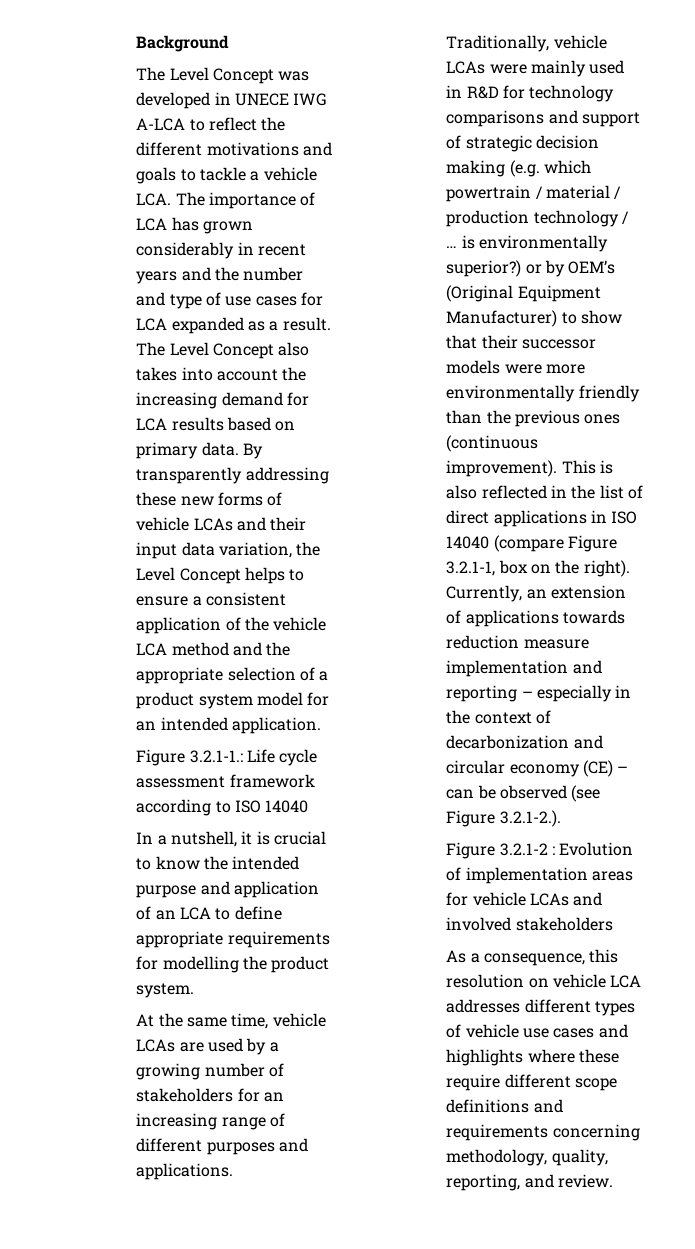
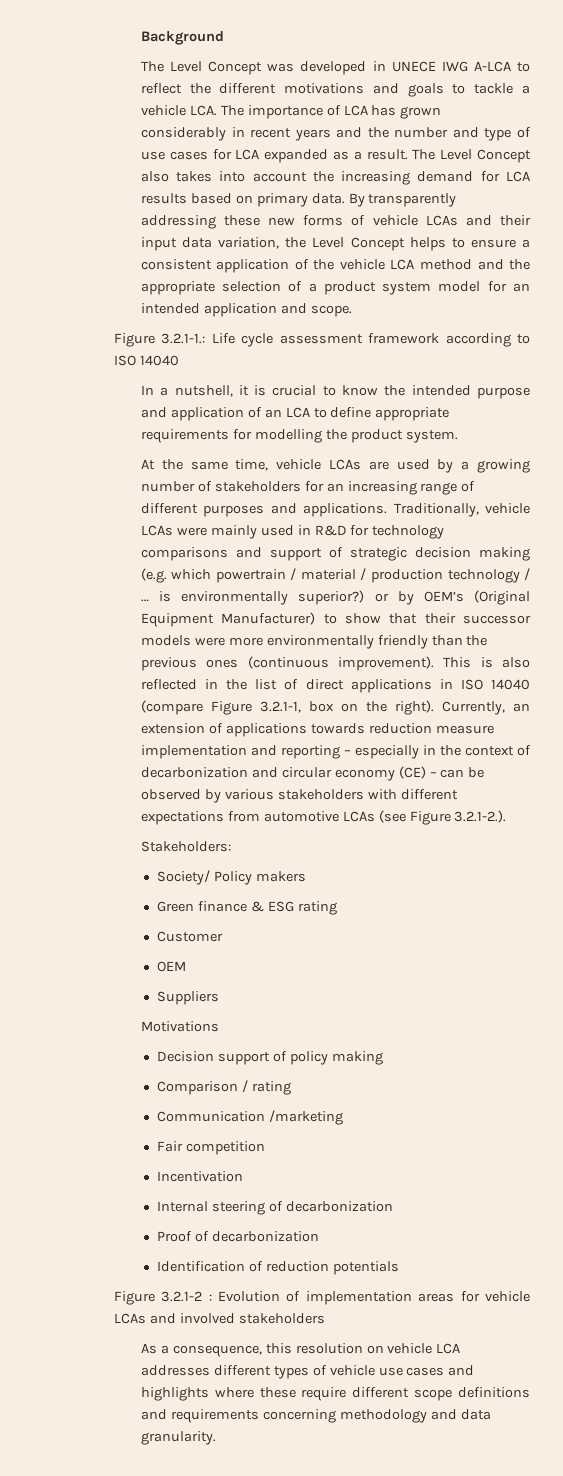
[231,717,321,734] application. -> [203,303,352,317] application and scope.
[571,785,601,802] [446,810,561,827] (see Figure 3.2.1-2.). -> [204,789,458,803] [140,810,507,825] [140,841,231,852] [156,870,306,885] [156,901,337,915] [156,931,223,942] [156,961,186,972] [156,991,219,1005] [140,1021,219,1032] [156,1051,383,1065] [156,1080,291,1095] [156,1110,343,1125] [156,1141,265,1155] [156,1171,243,1182] [156,1201,393,1215] [156,1231,319,1242] [156,1261,399,1275] by various stakeholders with different expectations from automotive LCAs (see Figure 3.2.1-2.). // Stakeholders: // Society/ Policy makers // Green finance & ESG rating // Customer // OEM // Suppliers // Motivations // Decision support of policy making // Comparison / rating // Communication /marketing // Fair competition // Incentivation // Internal steering of decarbonization // Proof of decarbonization // Identification of reduction potentials
[446,1149,608,1166] [446,1174,613,1191] methodology, quality, reporting, and review. -> [339,1409,491,1423] [140,1431,216,1445] methodology and data granularity.

